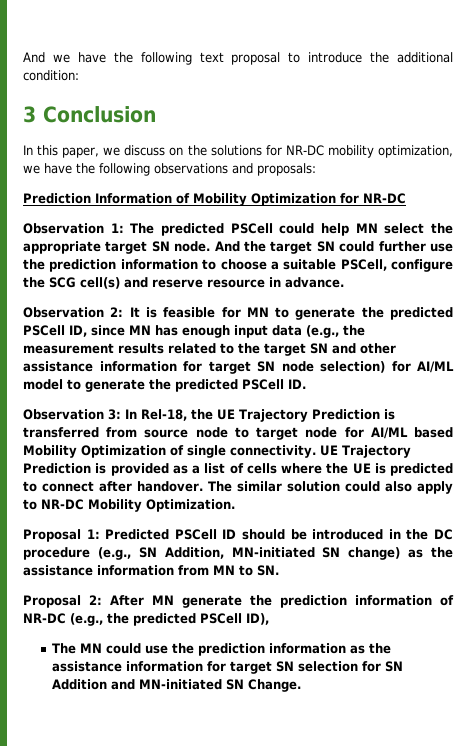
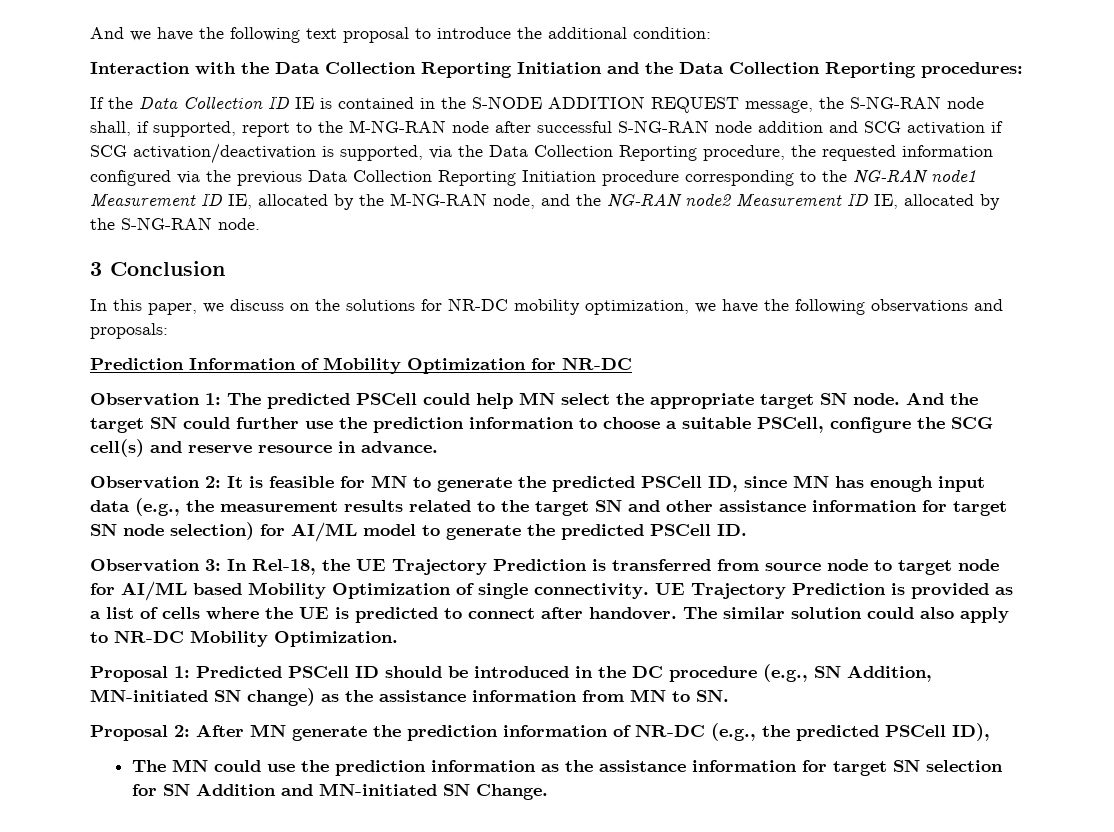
(79, 75) none -> [90,62,1023,78] [90,96,984,113] [90,120,1003,137] [90,143,993,164] [90,169,976,186] [90,193,1000,210] [90,217,260,230] // Interaction with the Data Collection Reporting Initiation and the Data Collection Reporting procedures: // If the Data Collection ID IE is contained in the S-NODE ADDITION REQUEST message, the S-NG-RAN node shall, if supported, report to the M-NG-RAN node after successful S-NG-RAN node addition and SCG activation if SCG activation/deactivation is supported, via the Data Collection Reporting procedure, the requested information configured via the previous Data Collection Reporting Initiation procedure corresponding to the NG-RAN node1 Measurement ID IE, allocated by the M-NG-RAN node, and the NG-RAN node2 Measurement ID IE, allocated by the S-NG-RAN node.

